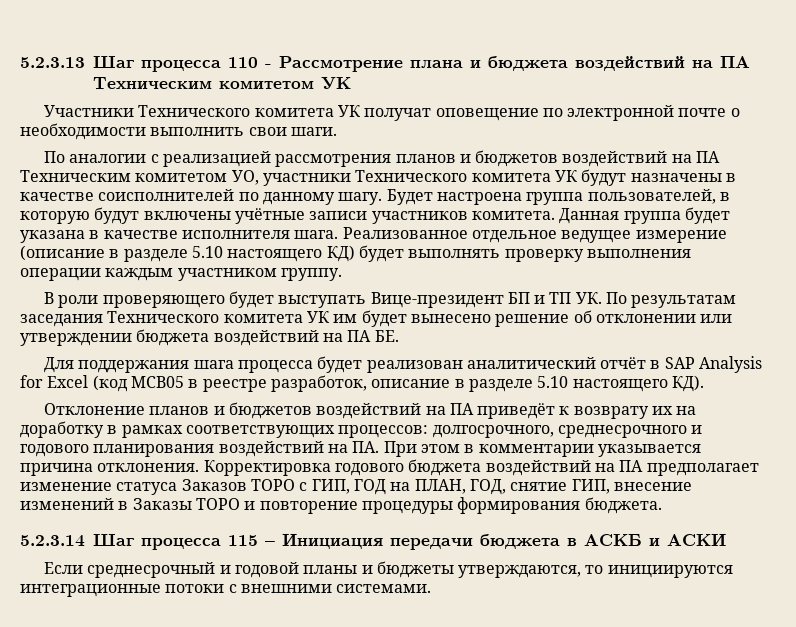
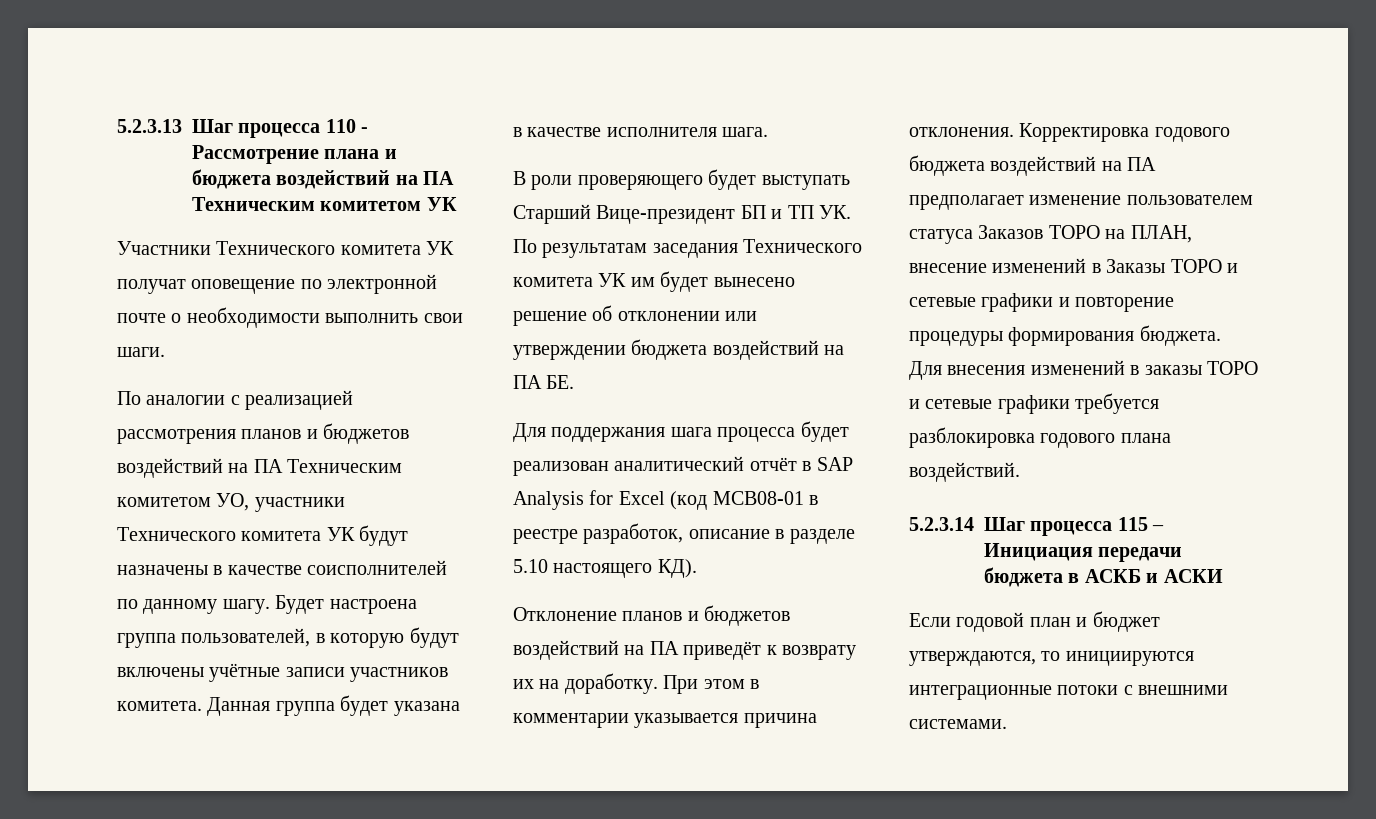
[342,227,727,243] [20,245,691,262] [20,268,342,281] Реализованное отдельное ведущее измерение (описание в разделе 5.10 настоящего КД) будет выполнять проверку выполнения операции каждым участником группу. -> (769, 132) none
(367, 301) none -> [513,204,591,224] Старший
[130,376,184,388] MCB05 -> [712,491,804,505] MCB08-01
[20,421,703,438] [20,441,380,457] доработку в рамках соответствующих процессов: долгосрочного, среднесрочного и годового планирования воздействий на ПА. -> [564,673,658,694] доработку.
(112, 486) none -> [1126,195,1253,205] пользователем
[299,479,610,495] с ГИП, ГОД на ПЛАН, ГОД, снятие ГИП, -> [1105,225,1192,243] на ПЛАН,
(256, 505) none -> [909,293,1070,312] сетевые графики и
(662, 505) none -> [909,360,1258,380] [909,393,1160,414] [909,427,1171,448] [909,462,1020,482] Для внесения изменений в заказы ТОРО и сетевые графики требуется разблокировка годового плана воздействий.
[87,561,454,578] среднесрочный и годовой планы и бюджеты -> [956,611,1160,632] годовой план и бюджет

